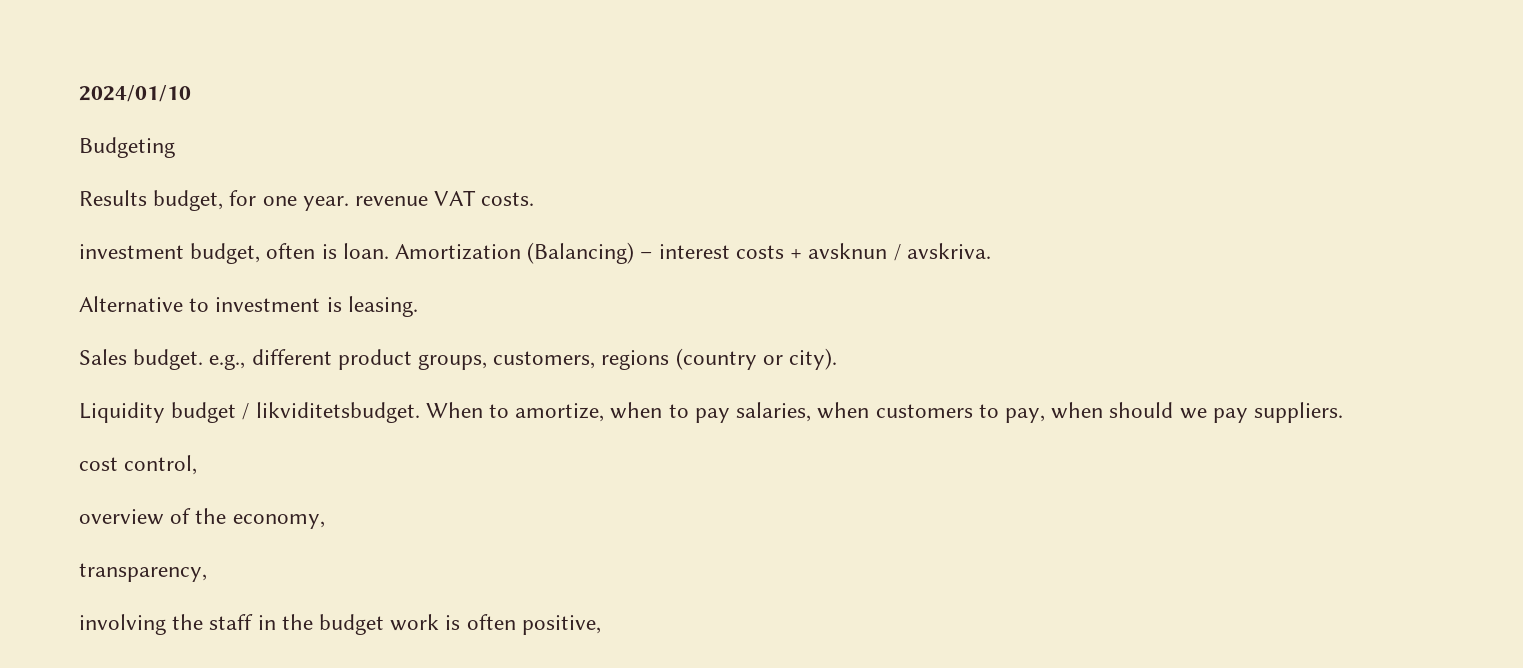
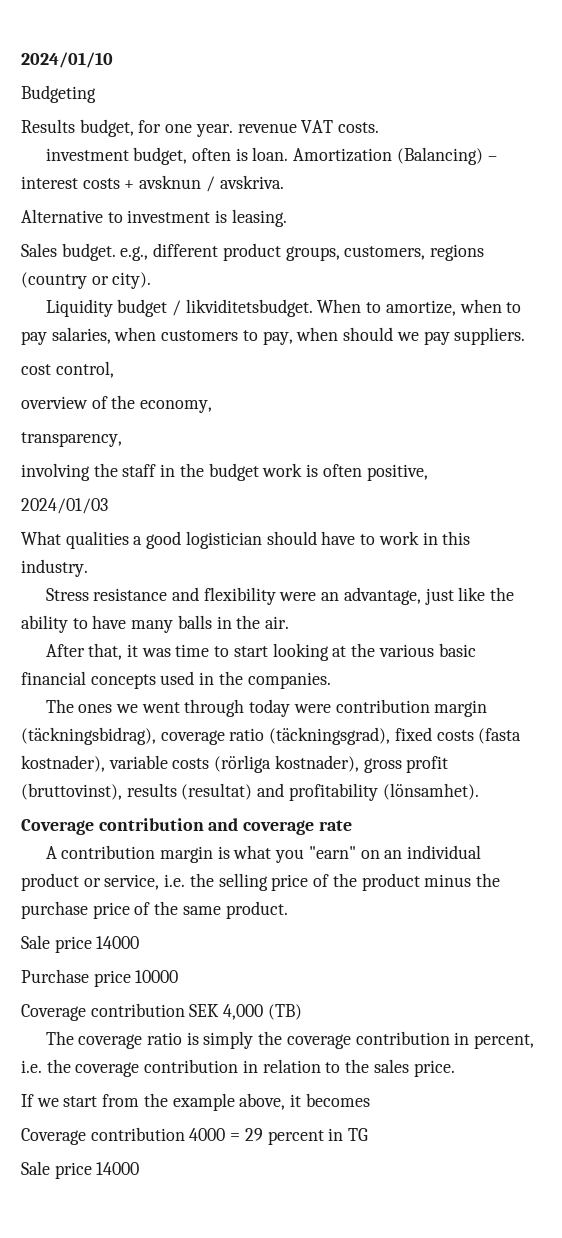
(601, 625) none -> [21,498,108,514] [21,531,471,549] [21,559,88,577] [45,587,515,605] [21,615,290,633] [45,643,476,661] [21,671,331,689] [45,699,488,717] [21,727,522,745] [21,755,449,773] [21,783,479,801] [21,818,352,835] [45,845,482,863] [21,873,500,891] [21,901,288,919] [21,935,140,953] [21,969,179,987] [21,1003,302,1021] [45,1031,535,1049] [21,1059,455,1077] [21,1093,370,1111] [21,1127,369,1145] [21,1161,140,1179] // 2024/01/03 // What qualities a good logistician should have to work in this industry. // Stress resistance and flexibility were an advantage, just like the ability to have many balls in the air. // After that, it was time to start looking at the various basic financial concepts used in the companies. // The ones we went through today were contribution margin (täckningsbidrag), coverage ratio (täckningsgrad), fixed costs (fasta kostnader), variable costs (rörliga kostnader), gross profit (bruttovinst), results (resultat) and profitability (lönsamhet). // Coverage contribution and coverage rate // A contribution margin is what you "earn" on an individual product or service, i.e. the selling price of the product minus the purchase price of the same product. // Sale price 14000 // Purchase price 10000 // Coverage contribution SEK 4,000 (TB) // The coverage ratio is simply the coverage contribution in percent, i.e. the coverage contribution in relation to the sales price. // If we start from the example above, it becomes // Coverage contribution 4000 = 29 percent in TG // Sale price 14000

